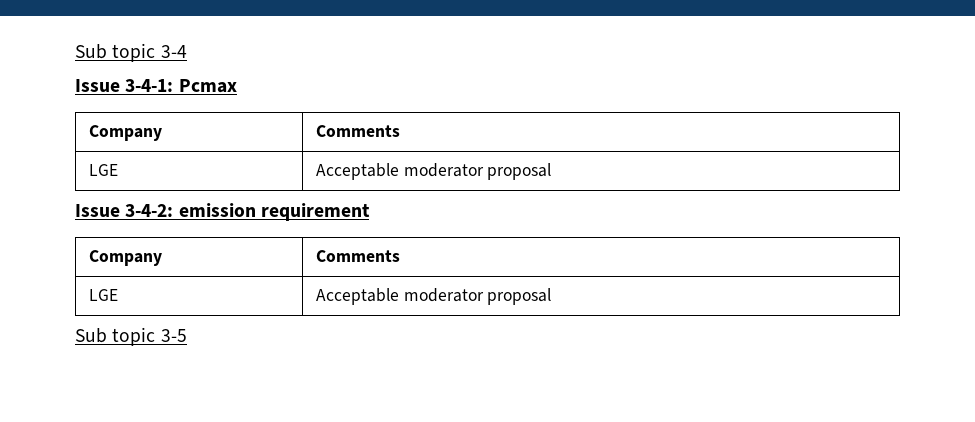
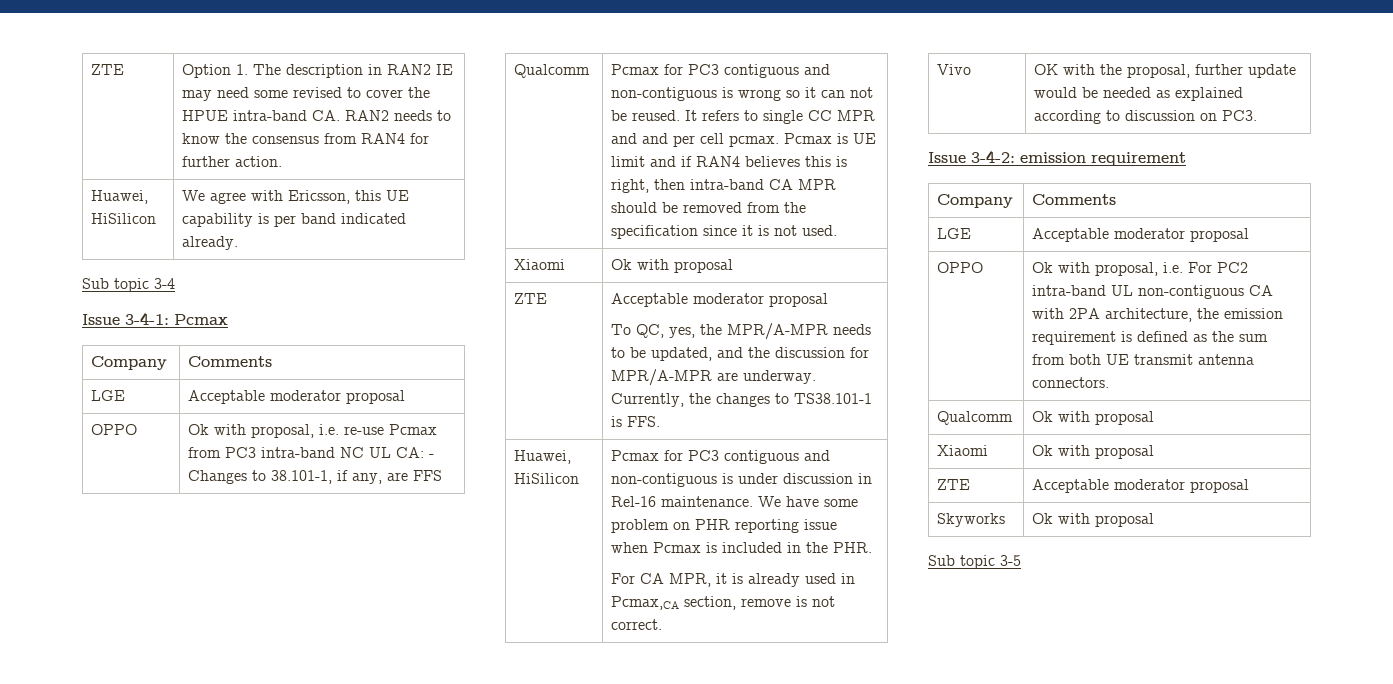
(75, 51) none -> [91,64,125,75] [182,64,454,78] [182,87,431,101] [182,110,452,121] [182,133,430,144] [182,156,283,167] [91,190,149,204] [91,213,157,224] [182,190,410,204] [182,213,407,227] [182,236,239,250] ZTE | Option 1. The description in RAN2 IE may need some revised to cover the HPUE intra-band CA. RAN2 needs to know the consensus from RAN4 for further action. // Huawei, HiSilicon | We agree with Ericsson, this UE capability is per band indicated already. //
(552, 171) none -> [91,424,138,435] [188,424,438,438] [188,447,435,458] [188,470,443,484] [514,64,591,78] [611,64,831,78] [611,87,874,101] [611,110,876,124] [611,133,877,147] [611,156,848,167] [611,179,837,193] [611,202,807,213] [611,225,838,239] [514,259,566,270] [611,259,734,273] [514,293,548,304] [611,293,829,307] [611,323,872,340] [611,347,870,361] [611,369,817,386] [611,393,873,407] [611,416,661,427] [514,450,572,464] [514,473,580,484] [611,450,831,464] [611,473,873,487] [611,496,859,507] [611,519,838,533] [611,542,873,553] [611,573,856,587] [611,596,836,610] [611,619,663,630] [937,64,972,75] [1034,64,1297,78] [1034,87,1244,101] [1034,110,1258,124] // OPPO | Ok with proposal, i.e. re-use Pcmax from PC3 intra-band NC UL CA: - Changes to 38.101-1, if any, are FFS // Qualcomm | Pcmax for PC3 contiguous and non-contiguous is wrong so it can not be reused. It refers to single CC MPR and and per cell pcmax. Pcmax is UE limit and if RAN4 believes this is right, then intra-band CA MPR should be removed from the specification since it is not used. // Xiaomi | Ok with proposal // ZTE | Acceptable moderator proposal // To QC, yes, the MPR/A-MPR needs to be updated, and the discussion for MPR/A-MPR are underway. Currently, the changes to TS38.101-1 is FFS. // Huawei, HiSilicon | Pcmax for PC3 contiguous and non-contiguous is under discussion in Rel-16 maintenance. We have some problem on PHR reporting issue when Pcmax is included in the PHR. // For CA MPR, it is already used in Pcmax,CA section, remove is not correct. // Vivo | OK with the proposal, further update would be needed as explained according to discussion on PC3.
(552, 296) none -> [937,262,984,273] [1032,262,1249,276] [1032,285,1274,299] [1032,308,1284,322] [1032,331,1269,345] [1032,354,1255,365] [1032,377,1110,388] [937,411,1014,425] [1032,411,1155,425] [937,445,989,456] [1032,445,1155,459] [937,479,971,490] [1032,479,1250,493] [937,513,1006,527] [1032,513,1155,527] // OPPO | Ok with proposal, i.e. For PC2 intra-band UL non-contiguous CA with 2PA architecture, the emission requirement is defined as the sum from both UE transmit antenna connectors. // Qualcomm | Ok with proposal // Xiaomi | Ok with proposal // ZTE | Acceptable moderator proposal // Skyworks | Ok with proposal

